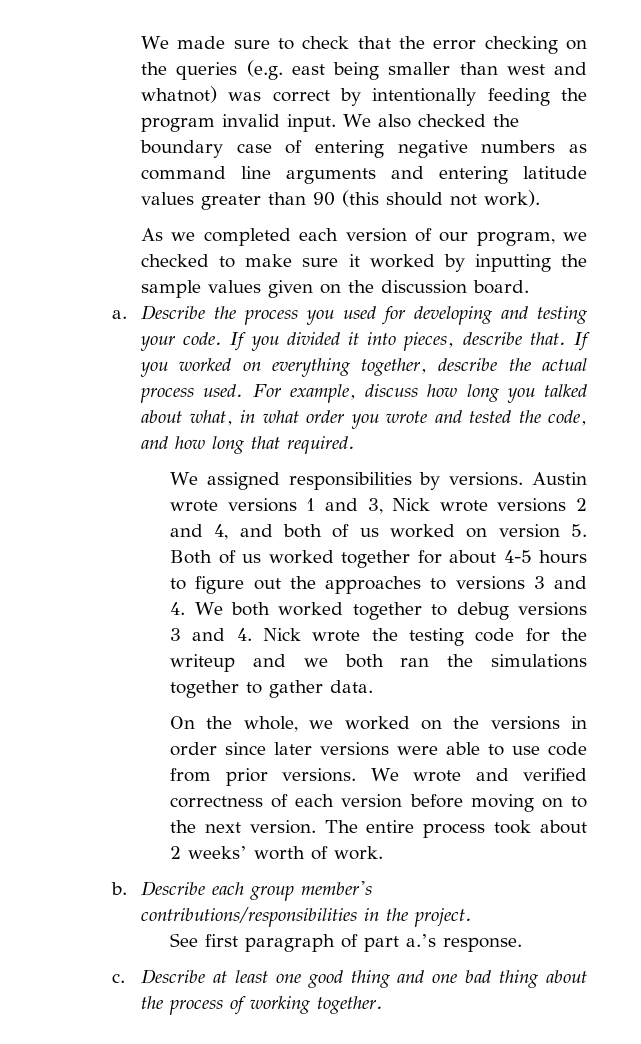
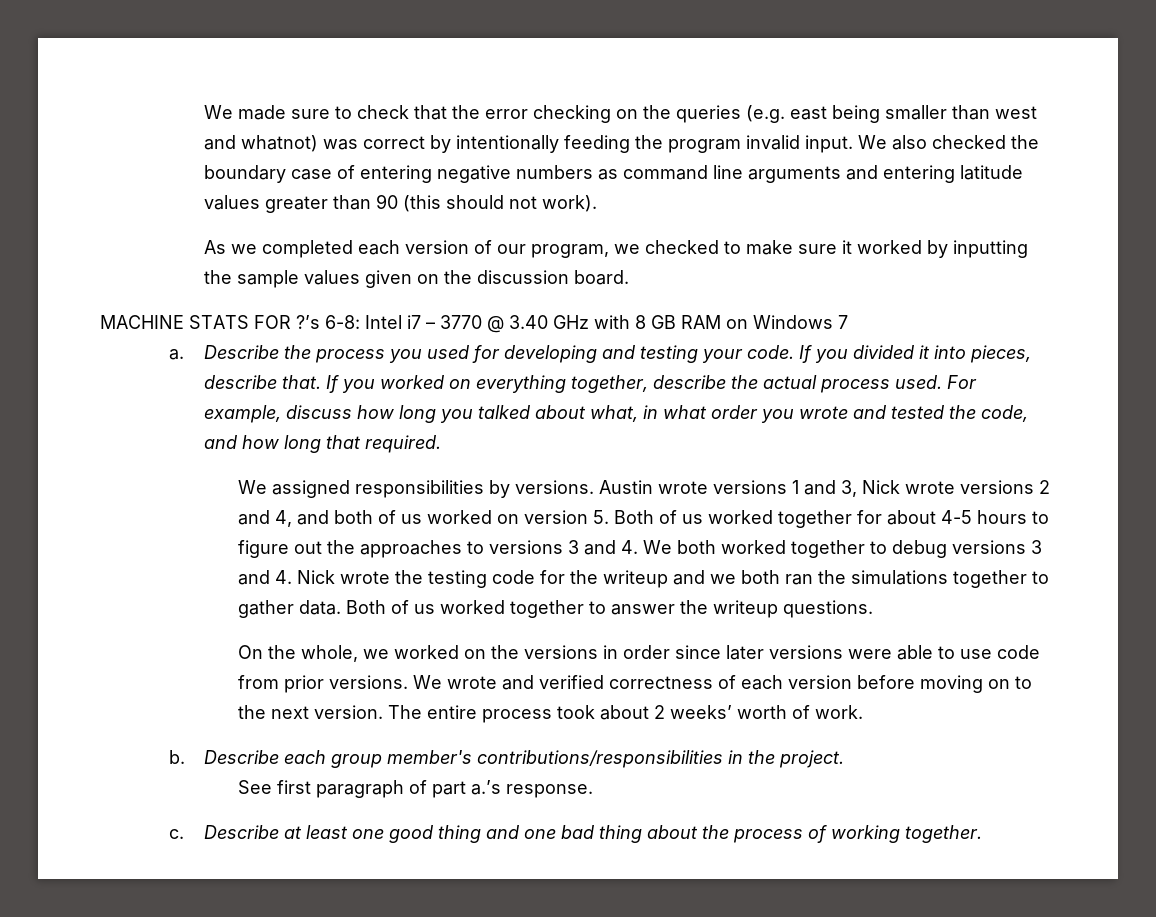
(530, 287) none -> [100,315,848,333] // MACHINE STATS FOR ?’s 6-8: Intel i7 – 3770 @ 3.40 GHz with 8 GB RAM on Windows 7
(374, 686) none -> [346,600,874,618] Both of us worked together to answer the writeup questions.

